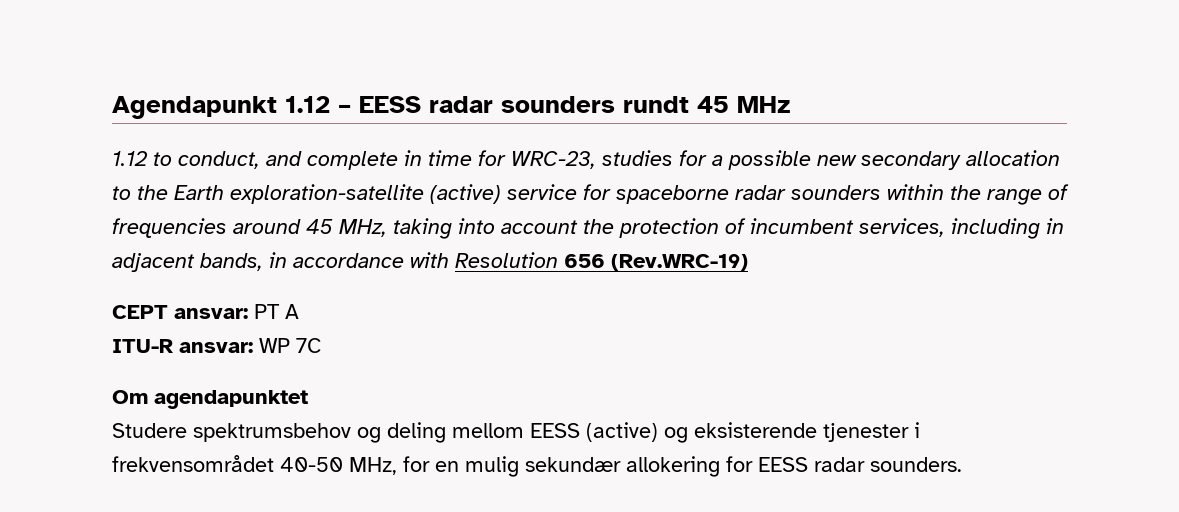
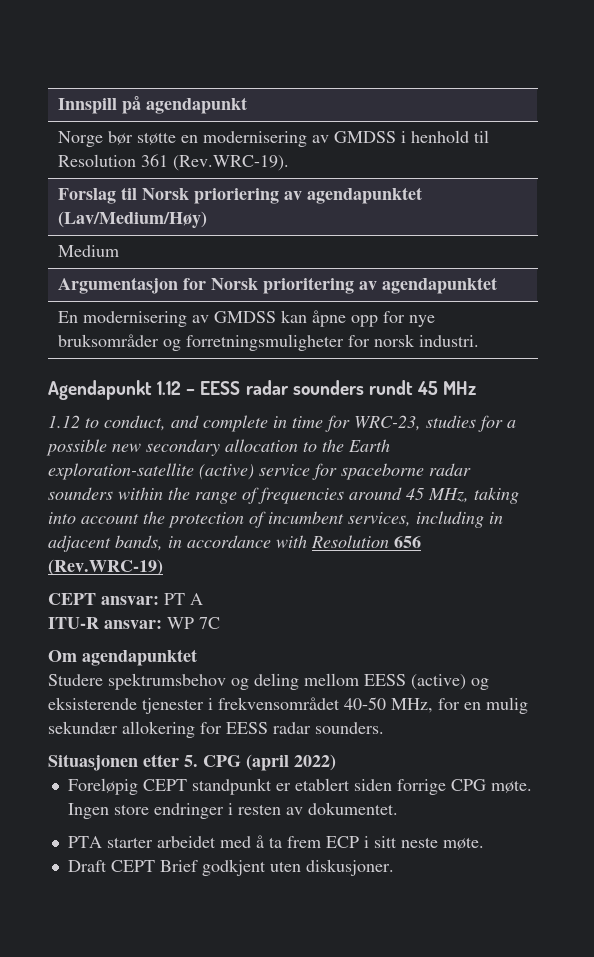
(112, 107) none -> [57,96,247,114] [57,130,489,147] [57,154,289,171] [57,187,422,204] [57,211,207,228] [57,245,119,257] [57,277,497,294] [57,310,435,327] [57,334,479,351] Innspill på agendapunkt // Norge bør støtte en modernisering av GMDSS i henhold til Resolution 361 (Rev.WRC-19). // Forslag til Norsk prioriering av agendapunktet (Lav/Medium/Høy) // Medium // Argumentasjon for Norsk prioritering av agendapunktet // En modernisering av GMDSS kan åpne opp for nye bruksområder og forretningsmuligheter for norsk industri. //
(962, 464) none -> [48,754,336,771] [67,778,532,795] [67,802,398,819] [67,835,484,850] [67,859,394,876] // Situasjonen etter 5. CPG (april 2022) // Foreløpig CEPT standpunkt er etablert siden forrige CPG møte. Ingen store endringer i resten av dokumentet. // PTA starter arbeidet med å ta frem ECP i sitt neste møte. // Draft CEPT Brief godkjent uten diskusjoner.

